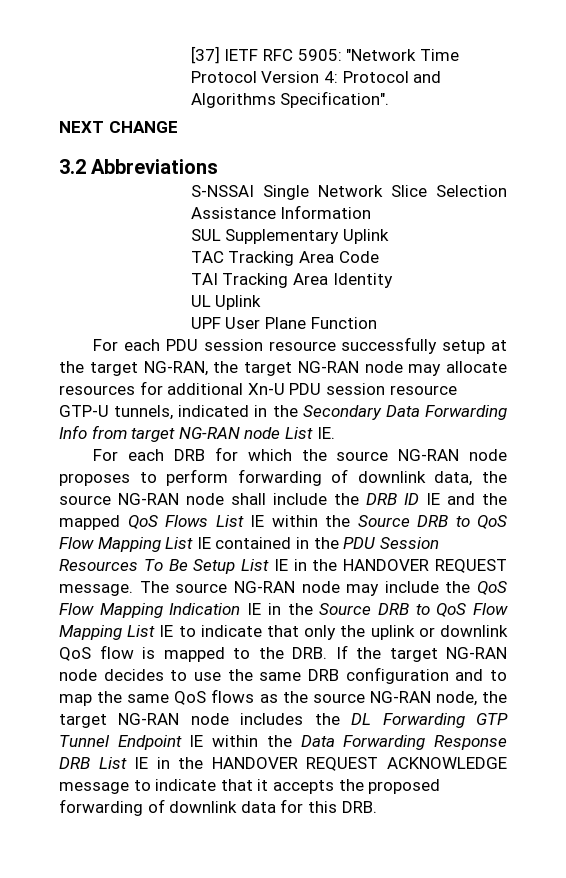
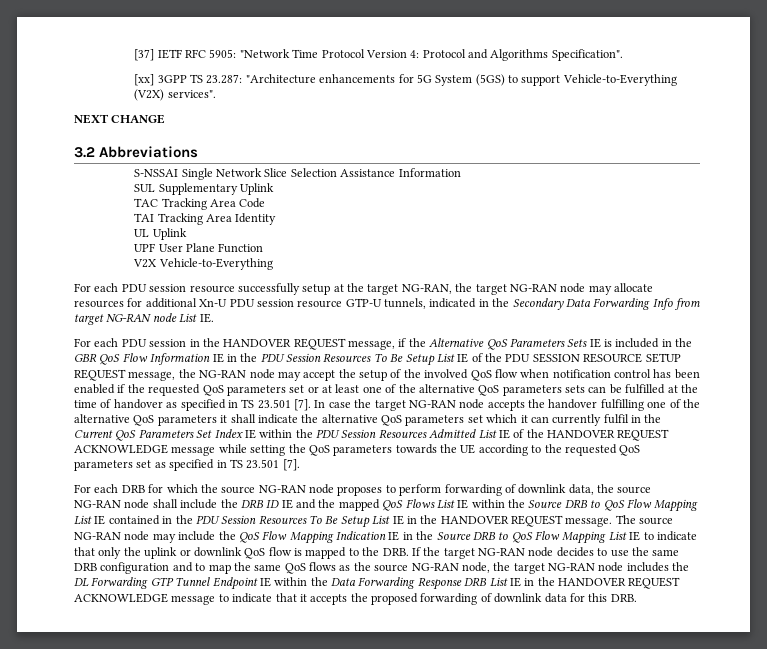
(390, 99) none -> [134,74,677,86] [134,89,216,101] // [xx] 3GPP TS 23.287: "Architecture enhancements for 5G System (5GS) to support Vehicle-to-Everything (V2X) services".
(377, 323) none -> [133,258,273,270] // V2X Vehicle-to-Everything
(335, 433) none -> [74,338,693,350] [74,353,681,366] [74,369,700,381] [74,384,698,396] [74,399,700,411] [74,414,662,426] [74,429,670,441] [74,444,641,456] [74,459,300,471] // For each PDU session in the HANDOVER REQUEST message, if the Alternative QoS Parameters Sets IE is included in the GBR QoS Flow Information IE in the PDU Session Resources To Be Setup List IE of the PDU SESSION RESOURCE SETUP REQUEST message, the NG-RAN node may accept the setup of the involved QoS flow when notification control has been enabled if the requested QoS parameters set or at least one of the alternative QoS parameters sets can be fulfilled at the time of handover as specified in TS 23.501 [7]. In case the target NG-RAN node accepts the handover fulfilling one of the alternative QoS parameters it shall indicate the alternative QoS parameters set which it can currently fulfil in the Current QoS Parameters Set Index IE within the PDU Session Resources Admitted List IE of the HANDOVER REQUEST ACKNOWLEDGE message while setting the QoS parameters towards the UE according to the requested QoS parameters set as specified in TS 23.501 [7].

